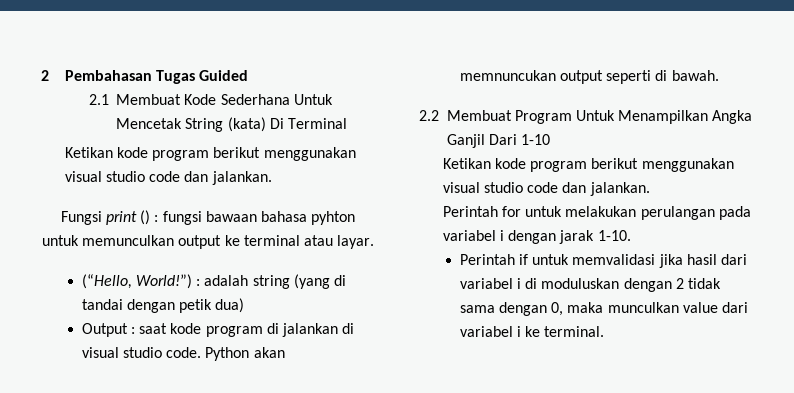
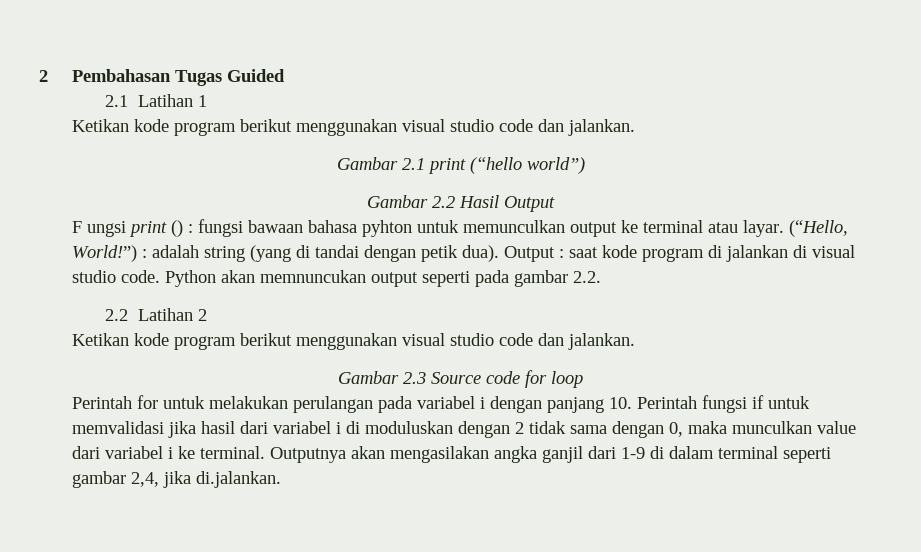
[116,94,333,105] [116,117,348,132] Membuat Kode Sederhana Untuk Mencetak String (kata) Di Terminal -> [138,94,208,107] Latihan 1
[60,211,102,225] Fungsi -> [336,157,585,174] [367,195,555,212] [72,221,127,237] Gambar 2.1 print (“hello world”) // Gambar 2.2 Hasil Output // F ungsi
(375, 242) // -> (785, 228) none
[215,298,245,313] dua) // -> [462,245,500,262] dua).
[655,70,719,81] [419,110,753,124] [446,134,551,148] di bawah. // 2.2 Membuat Program Untuk Menampilkan Angka Ganjil Dari 1-10 -> [475,270,602,287] [105,308,208,321] pada gambar 2.2. // 2.2 Latihan 2
(650, 189) none -> [338,370,583,388] // Gambar 2.3 Source code for loop
[559,230,631,244] [459,254,515,265] jarak 1-10. // Perintah -> [547,395,748,413] panjang 10. Perintah fungsi
(605, 331) none -> [270,446,832,463] [72,471,282,488] Outputnya akan mengasilakan angka ganjil dari 1-9 di dalam terminal seperti gambar 2,4, jika di.jalankan.

